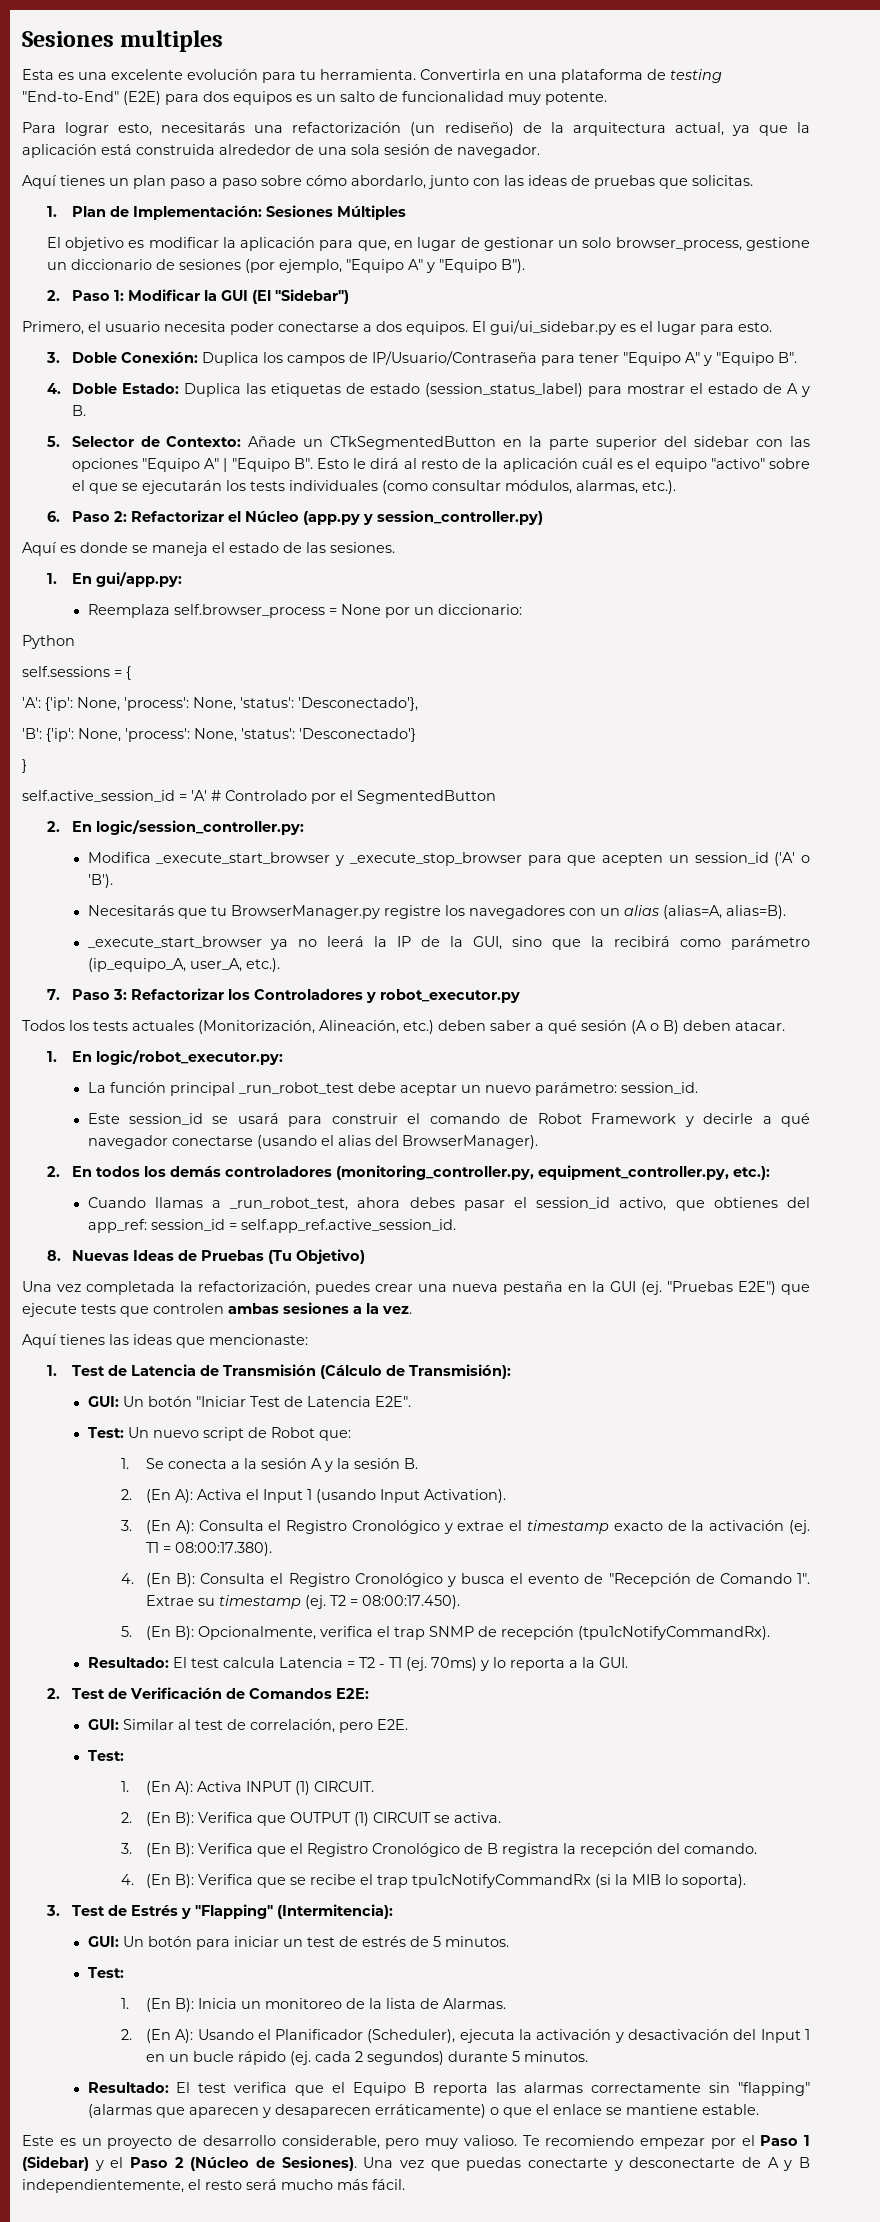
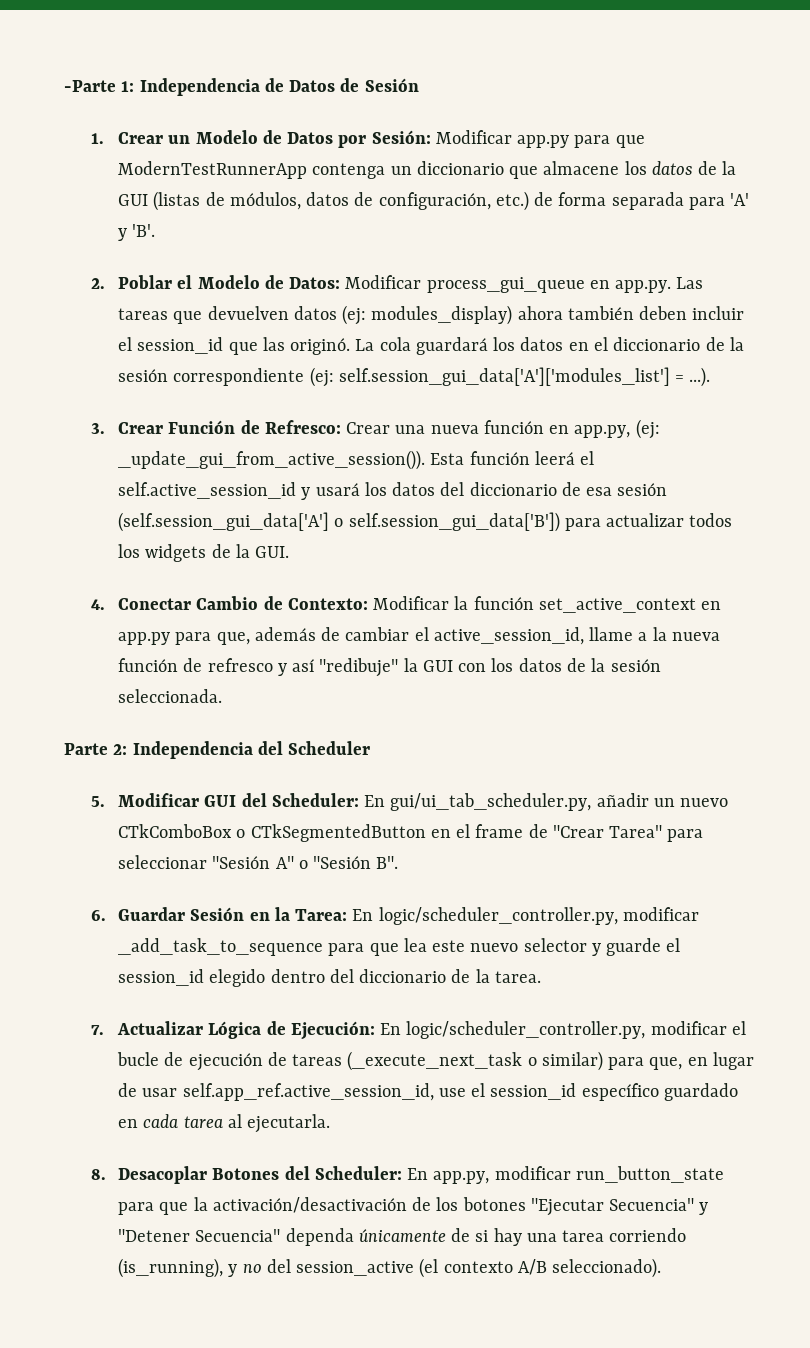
[22,30,224,52] [22,69,722,83] [22,91,607,105] [22,122,810,136] [22,144,540,158] [22,175,753,189] [46,205,406,220] [46,237,316,251] Sesiones multiples // Esta es una excelente evolución para tu herramienta. Convertirla en una plataforma de testing "End-to-End" (E2E) para dos equipos es un salto de funcionalidad muy potente. // Para lograr esto, necesitarás una refactorización (un rediseño) de la arquitectura actual, ya que la aplicación está construida alrededor de una sola sesión de navegador. // Aquí tienes un plan paso a paso sobre cómo abordarlo, junto con las ideas de pruebas que solicitas. // 1. Plan de Implementación: Sesiones Múltiples // El objetivo es modificar la aplicación -> [64,78,419,96] [91,130,645,148] [118,161,737,179] [118,191,750,211] [118,224,156,241] [91,275,704,293] [118,305,745,325] [118,337,744,355] [118,367,711,387] [91,419,660,439] [118,450,595,470] [118,482,668,500] [118,512,733,532] [118,544,290,562] [91,596,722,613] [118,627,721,645] [118,658,661,677] [118,689,223,703] [64,741,371,759] [91,793,729,811] [118,824,704,842] [118,855,399,869] [91,907,699,925] [118,938,681,956] [118,969,541,987] [91,1021,746,1040] [117,1051,603,1071] -Parte 1: Independencia de Datos de Sesión // 1. Crear un Modelo de Datos por Sesión: Modificar app.py para que ModernTestRunnerApp contenga un diccionario que almacene los datos de la GUI (listas de módulos, datos de configuración, etc.) de forma separada para 'A' y 'B'. // 2. Poblar el Modelo de Datos: Modificar process_gui_queue en app.py. Las tareas que devuelven datos (ej: modules_display) ahora también deben incluir el session_id que las originó. La cola guardará los datos en el diccionario de la sesión correspondiente (ej: self.session_gui_data['A']['modules_list'] = ...). // 3. Crear Función de Refresco: Crear una nueva función en app.py, (ej: _update_gui_from_active_session()). Esta función leerá el self.active_session_id y usará los datos del diccionario de esa sesión (self.session_gui_data['A'] o self.session_gui_data['B']) para actualizar todos los widgets de la GUI. // 4. Conectar Cambio de Contexto: Modificar la función set_active_context en app.py para que, además de cambiar el active_session_id, llame a la nueva función de refresco y así "redibuje" la GUI con los datos de la sesión seleccionada. // Parte 2: Independencia del Scheduler // 5. Modificar GUI del Scheduler: En gui/ui_tab_scheduler.py, añadir un nuevo CTkComboBox o CTkSegmentedButton en el frame de "Crear Tarea" para seleccionar "Sesión A" o "Sesión B". // 6. Guardar Sesión en la Tarea: En logic/scheduler_controller.py, modificar _add_task_to_sequence para que lea este nuevo selector y guarde el session_id elegido dentro del diccionario de la tarea. // 7. Actualizar Lógica de Ejecución: En logic/scheduler_controller.py, modificar el bucle de ejecución de tareas (_execute_next_task o similar)
[483,237,810,251] [46,259,525,273] [46,289,349,304] [22,320,772,335] [45,351,797,366] [46,383,810,397] [71,405,86,416] [46,436,810,450] [71,458,810,472] [71,480,676,494] [46,510,543,525] [22,542,395,556] [46,572,182,587] [87,604,522,618] [22,635,75,649] [22,666,131,680] [22,697,418,711] [22,728,416,742] [22,759,27,773] [22,790,496,804] [46,820,304,835] [87,852,811,866] [87,874,113,888] [87,905,786,919] [87,936,810,950] [87,958,280,972] [46,988,520,1003] [22,1020,785,1034] [46,1050,283,1065] [87,1082,698,1096] [87,1113,810,1127] [87,1135,538,1149] [46,1165,770,1180] [87,1197,810,1211] [87,1219,456,1233] [46,1249,365,1264] [22,1281,810,1295] [22,1302,412,1317] [22,1334,308,1348] [46,1364,511,1379] [87,1396,411,1407] [87,1427,351,1441] [121,1458,418,1472] [121,1489,506,1503] [121,1520,810,1534] [145,1542,272,1556] [121,1573,810,1587] [145,1595,460,1609] [121,1626,770,1640] [87,1657,628,1671] [46,1687,369,1699] [87,1719,408,1733] [87,1750,124,1761] [121,1781,374,1795] [121,1812,501,1826] [121,1843,757,1857] [121,1874,746,1888] [45,1904,393,1919] [87,1936,509,1950] [87,1967,124,1978] [121,1998,506,2012] [121,2029,811,2043] [145,2051,588,2065] [87,2082,811,2096] [87,2104,759,2118] [22,2135,810,2149] [22,2156,810,2171] [22,2179,405,2193] gestionar un solo browser_process, gestione un diccionario de sesiones (por ejemplo, "Equipo A" y "Equipo B"). // 2. Paso 1: Modificar la GUI (El "Sidebar") // Primero, el usuario necesita poder conectarse a dos equipos. El gui/ui_sidebar.py es el lugar para esto. // 3. Doble Conexión: Duplica los campos de IP/Usuario/Contraseña para tener "Equipo A" y "Equipo B". // 4. Doble Estado: Duplica las etiquetas de estado (session_status_label) para mostrar el estado de A y B. // 5. Selector de Contexto: Añade un CTkSegmentedButton en la parte superior del sidebar con las opciones "Equipo A" | "Equipo B". Esto le dirá al resto de la aplicación cuál es el equipo "activo" sobre el que se ejecutarán los tests individuales (como consultar módulos, alarmas, etc.). // 6. Paso 2: Refactorizar el Núcleo (app.py y session_controller.py) // Aquí es donde se maneja el estado de las sesiones. // 1. En gui/app.py: // Reemplaza self.browser_process = None por un diccionario: // Python // self.sessions = { // 'A': {'ip': None, 'process': None, 'status': 'Desconectado'}, // 'B': {'ip': None, 'process': None, 'status': 'Desconectado'} // } // self.active_session_id = 'A' # Controlado por el SegmentedButton // 2. En logic/session_controller.py: // Modifica _execute_start_browser y _execute_stop_browser para que acepten un session_id ('A' o 'B'). // Necesitarás que tu BrowserManager.py registre los navegadores con un alias (alias=A, alias=B). // _execute_start_browser ya no leerá la IP de la GUI, sino que la recibirá como parámetro (ip_equipo_A, user_A, etc.). // 7. Paso 3: Refactorizar los Controladores y robot_executor.py // Todos los tests actuales (Monitorización, Alineación, etc.) deben saber a qué sesión (A o B) deben atacar. // 1. En logic/robot_executor.py: // La función principal _run_robot_test debe aceptar un nuevo parámetro: session_id. // Este session_id se usará para construir el comando de Robot Framework y decirle a qué navegador conectarse (usando el alias del BrowserManager). // 2. En todos los demás controladores (monitoring_controller.py, equipment_controller.py, etc.): // Cuando llamas a _run_robot_test, ahora debes pasar el session_id activo, que obtienes del app_ref: session_id = self.app_ref.active_session_id. // 8. Nuevas Ideas de Pruebas (Tu Objetivo) // Una vez completada la refactorización, puedes crear una nueva pestaña en la GUI (ej. "Pruebas E2E") que ejecute tests que controlen ambas sesiones a la vez. // Aquí tienes las ideas que mencionaste: // 1. Test de Latencia de Transmisión (Cálculo de Transmisión): // GUI: Un botón "Iniciar Test de Latencia E2E". // Test: Un nuevo script de Robot que: // 1. Se conecta a la sesión A y la sesión B. // 2. (En A): Activa el Input 1 (usando Input Activation). // 3. (En A): Consulta el Registro Cronológico y extrae el timestamp exacto de la activación (ej. T1 = 08:00:17.380). // 4. (En B): Consulta el Registro Cronológico y busca el evento de "Recepción de Comando 1". Extrae su timestamp (ej. T2 = 08:00:17.450). // 5. (En B): Opcionalmente, verifica el trap SNMP de recepción (tpu1cNotifyCommandRx). // Resultado: El test calcula Latencia = T2 - T1 (ej. 70ms) y lo reporta a la GUI. // 2. Test de Verificación de Comandos E2E: // GUI: Similar al test de correlación, pero E2E. // Test: // 1. (En A): Activa INPUT (1) CIRCUIT. // 2. (En B): Verifica que OUTPUT (1) CIRCUIT se activa. // 3. (En B): Verifica que el Registro Cronológico de B registra la recepción del comando. // 4. (En B): Verifica que se recibe el trap tpu1cNotifyCommandRx (si la MIB lo soporta). // 3. Test de Estrés y "Flapping" (Intermitencia): // GUI: Un botón para iniciar un test de estrés de 5 minutos. // Test: // 1. (En B): Inicia un monitoreo de la lista de Alarmas. // 2. (En A): Usando el Planificador (Scheduler), ejecuta la activación y desactivación del Input 1 en un bucle rápido (ej. cada 2 segundos) durante 5 minutos. // Resultado: El test verifica que el Equipo B reporta las alarmas correctamente sin "flapping" (alarmas que aparecen y desaparecen erráticamente) o que el enlace se mantiene estable. // Este es un proyecto de desarrollo considerable, pero muy valioso. Te recomiendo empezar por el Paso 1 (Sidebar) y el Paso 2 (Núcleo de Sesiones). Una vez que puedas conectarte y desconectarte de A y B independientemente, el resto será mucho más fácil. -> [142,1083,738,1101] [118,1114,331,1133] [91,1166,724,1184] [118,1197,709,1216] [118,1228,687,1246] [118,1258,662,1278] usar self.app_ref.active_session_id, use el session_id específico guardado en cada tarea al ejecutarla. // 8. Desacoplar Botones del Scheduler: En app.py, modificar run_button_state para que la activación/desactivación de los botones "Ejecutar Secuencia" y "Detener Secuencia" dependa únicamente de si hay una tarea corriendo (is_running), y no del session_active (el contexto A/B seleccionado).

